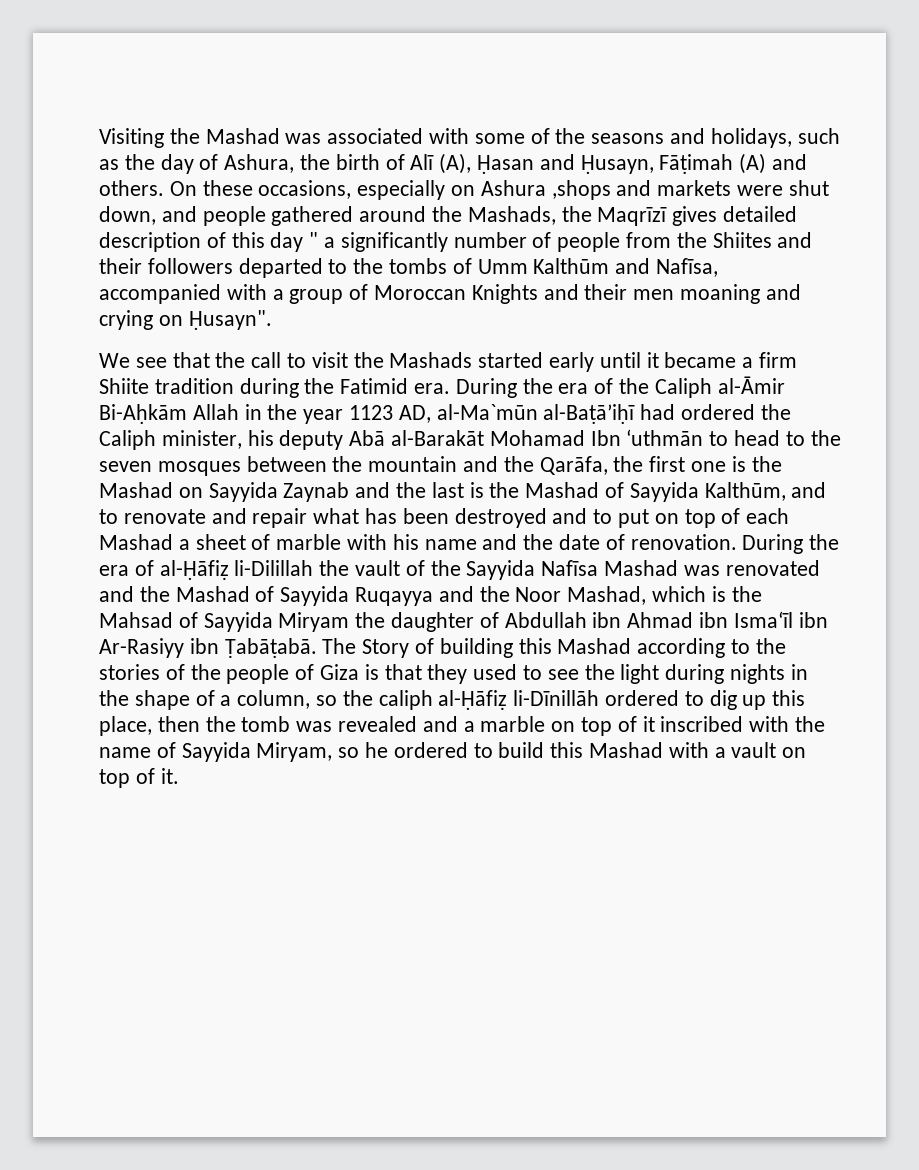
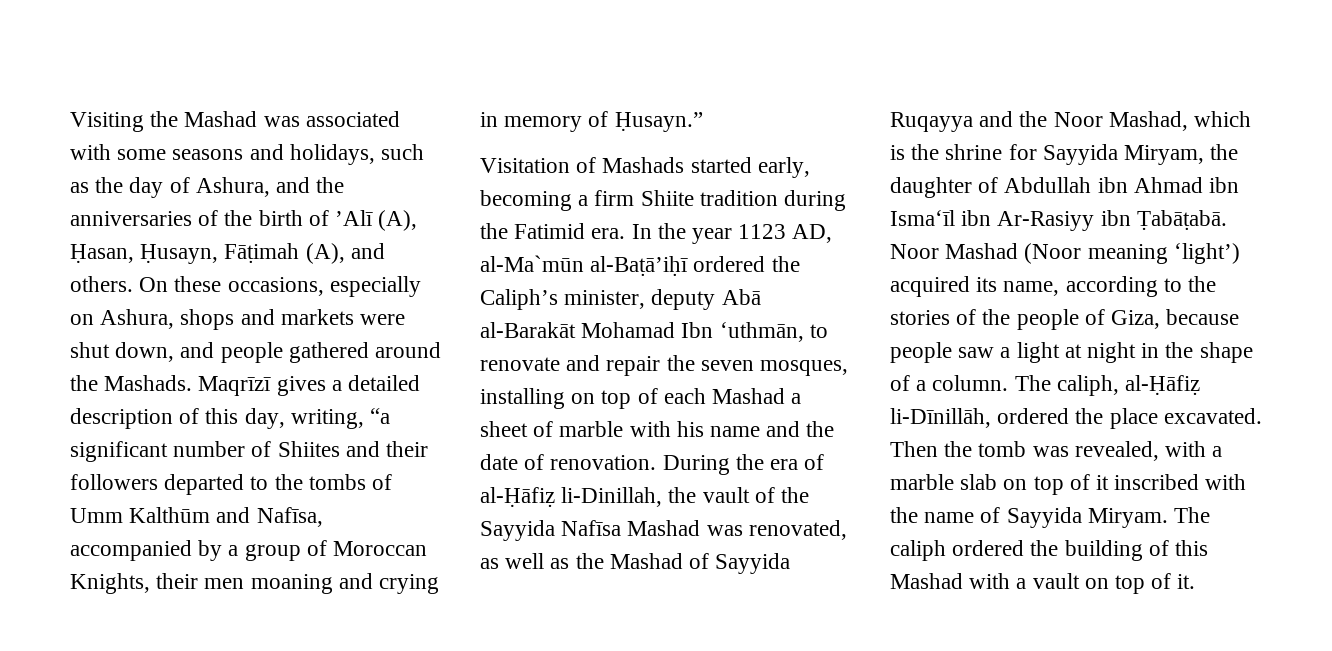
[530,128,586,144] of the -> (167, 154) none
[300,153,575,174] the birth of Alī (A), Ḥasan and -> [276,177,345,193] [70,210,418,231] [70,244,134,263] and the anniversaries of the birth of ʼAlī (A), Ḥasan,
[739,153,767,174] (A) -> [305,243,345,264] (A),
[480,180,611,200] Ashura ,shops -> [100,309,235,330] Ashura, shops
[467,206,592,225] Mashads, the -> [104,375,193,391] Mashads.
(718, 216) none -> [331,380,342,391] a
[270,232,707,252] day " a significantly number of people from the -> [244,408,391,429] [70,441,272,462] day, writing, “a significant number of
[226,284,267,300] with -> [198,540,223,561] by
[471,284,579,304] Knights and -> [70,573,150,594] Knights,
[158,310,272,330] [99,352,737,372] on Ḥusayn". // We see that the call to visit the Mashads started early until it became -> [480,111,703,132] [480,157,810,178] [480,190,572,211] in memory of Ḥusayn.” // Visitation of Mashads started early, becoming
[455,376,785,398] [99,404,262,424] During the era of the Caliph al-Āmir Bi-Aḥkām Allah in -> [631,224,652,239] In
[640,404,791,420] [99,430,274,450] had ordered the Caliph minister, his -> [693,256,800,272] [480,289,646,310] ordered the Caliph’s minister,
[626,429,841,446] [99,456,782,476] [99,482,827,502] [99,508,650,528] ʻuthmān to head to the seven mosques between the mountain and the Qarāfa, the first one is the Mashad on Sayyida Zaynab and the last is the Mashad of Sayyida Kalthūm, and to renovate and repair what has been destroyed and to put -> [719,322,828,342] [480,355,849,376] [480,388,565,409] ʻuthmān, to renovate and repair the seven mosques, installing
[234,560,314,576] li-Dilillah -> [561,487,663,507] li-Dinillah,
[725,560,820,576] [99,586,134,602] renovated and -> [748,520,847,540] [480,553,570,569] renovated, as well as
[99,612,350,632] Mahsad of Sayyida Miryam -> [945,144,1205,165] shrine for Sayyida Miryam,
[322,638,632,658] The Story of building this Mashad -> [890,243,1240,264] [890,276,1060,297] Noor Mashad (Noor meaning ‘light’) acquired its name,
[320,664,786,684] Giza is that they used to see the light during nights -> [1111,309,1240,329] [890,342,1137,363] Giza, because people saw a light at night
[237,690,806,710] [99,716,200,736] column, so the caliph al-Ḥāfiẓ li-Dīnillāh ordered to dig up this place, then -> [932,375,1201,396] [890,408,1262,429] [890,441,938,457] column. The caliph, al-Ḥāfiẓ li-Dīnillāh, ordered the place excavated. Then
[338,716,458,732] revealed and -> [1074,441,1207,461] revealed, with
(546, 724) none -> [960,474,998,490] slab
[256,742,545,762] Miryam, so he ordered to build -> [1087,507,1211,528] [890,540,1169,561] Miryam. The caliph ordered the building of

